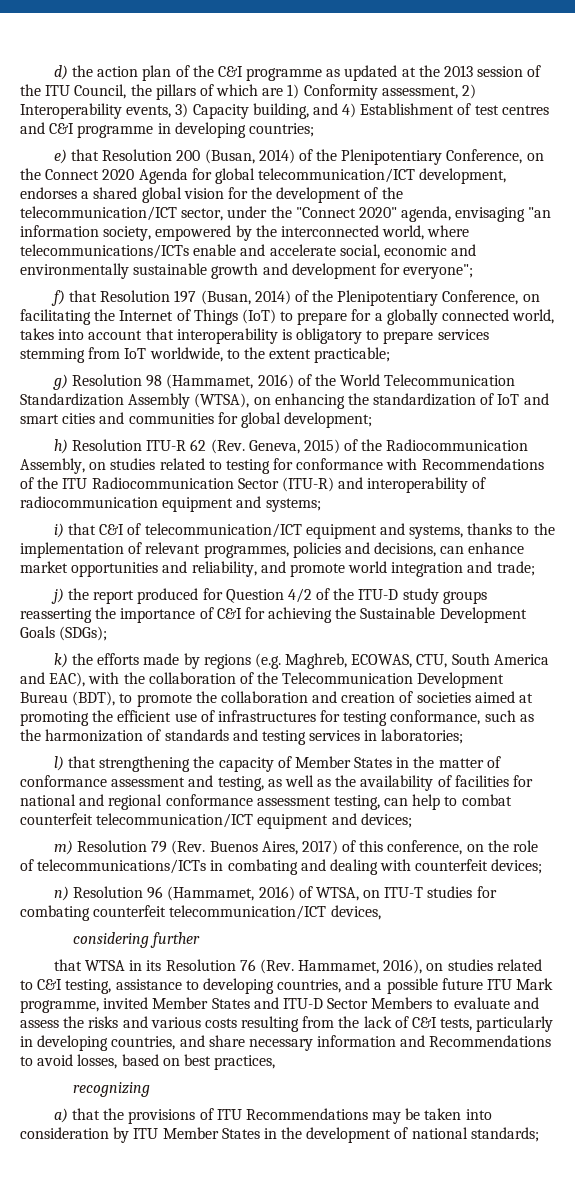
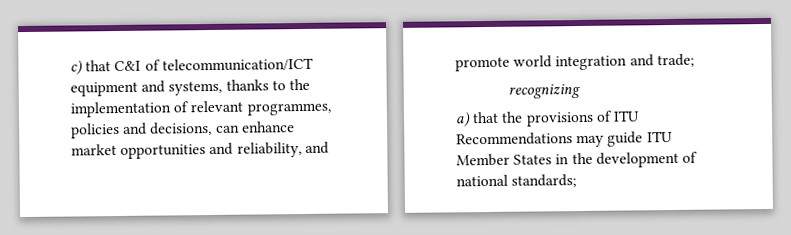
[53,65,542,81] [20,84,477,100] [20,103,549,119] [20,122,314,138] [53,149,544,165] [20,168,507,184] [20,187,403,203] [20,206,552,222] [20,225,470,241] [20,244,477,259] [20,263,474,279] [50,290,540,306] [20,309,555,325] [20,328,489,344] [20,347,391,363] [52,374,516,390] [20,393,549,409] [20,412,373,428] [53,439,529,454] [20,458,544,474] [20,477,487,493] [20,496,321,512] [53,523,64,538] d) the action plan of the C&I programme as updated at the 2013 session of the ITU Council, the pillars of which are 1) Conformity assessment, 2) Interoperability events, 3) Capacity building, and 4) Establishment of test centres and C&I programme in developing countries; // e) that Resolution 200 (Busan, 2014) of the Plenipotentiary Conference, on the Connect 2020 Agenda for global telecommunication/ICT development, endorses a shared global vision for the development of the telecommunication/ICT sector, under the "Connect 2020" agenda, envisaging "an information society, empowered by the interconnected world, where telecommunications/ICTs enable and accelerate social, economic and environmentally sustainable growth and development for everyone"; // f) that Resolution 197 (Busan, 2014) of the Plenipotentiary Conference, on facilitating the Internet of Things (IoT) to prepare for a globally connected world, takes into account that interoperability is obligatory to prepare services stemming from IoT worldwide, to the extent practicable; // g) Resolution 98 (Hammamet, 2016) of the World Telecommunication Standardization Assembly (WTSA), on enhancing the standardization of IoT and smart cities and communities for global development; // h) Resolution ITU-R 62 (Rev. Geneva, 2015) of the Radiocommunication Assembly, on studies related to testing for conformance with Recommendations of the ITU Radiocommunication Sector (ITU-R) and interoperability of radiocommunication equipment and systems; // i) -> [70,60,83,76] c)
[50,588,487,604] [20,607,527,623] [20,626,108,641] [53,653,549,669] [20,672,505,688] [20,691,534,707] [20,710,534,726] [20,729,464,745] [53,756,501,772] [20,775,534,791] [20,794,512,810] [20,813,412,829] [53,840,538,855] [20,859,543,875] [53,886,497,901] [20,905,381,921] [73,932,201,948] [53,959,542,974] [20,978,554,994] [20,997,539,1013] [20,1016,554,1032] [20,1035,552,1051] [20,1054,276,1070] // j) the report produced for Question 4/2 of the ITU-D study groups reasserting the importance of C&I for achieving the Sustainable Development Goals (SDGs); // k) the efforts made by regions (e.g. Maghreb, ECOWAS, CTU, South America and EAC), with the collaboration of the Telecommunication Development Bureau (BDT), to promote the collaboration and creation of societies aimed at promoting the efficient use of infrastructures for testing conformance, such as the harmonization of standards and testing services in laboratories; // l) that strengthening the capacity of Member States in the matter of conformance assessment and testing, as well as the availability of facilities for national and regional conformance assessment testing, can help to combat counterfeit telecommunication/ICT equipment and devices; // m) Resolution 79 (Rev. Buenos Aires, 2017) of this conference, on the role of telecommunications/ICTs in combating and dealing with counterfeit devices; // n) Resolution 96 (Hammamet, 2016) of WTSA, on ITU-T studies for combating counterfeit telecommunication/ICT devices, // considering further // that WTSA in its Resolution 76 (Rev. Hammamet, 2016), on studies related to C&I testing, assistance to developing countries, and a possible future ITU Mark programme, invited Member States and ITU-D Sector Members to evaluate and assess the risks and various costs resulting from the lack of C&I tests, particularly in developing countries, and share necessary information and Recommendations to avoid losses, based on best practices, -> (695, 60) none
[405,1108,492,1120] [20,1127,130,1143] be taken into consideration by -> [607,131,644,147] guide

